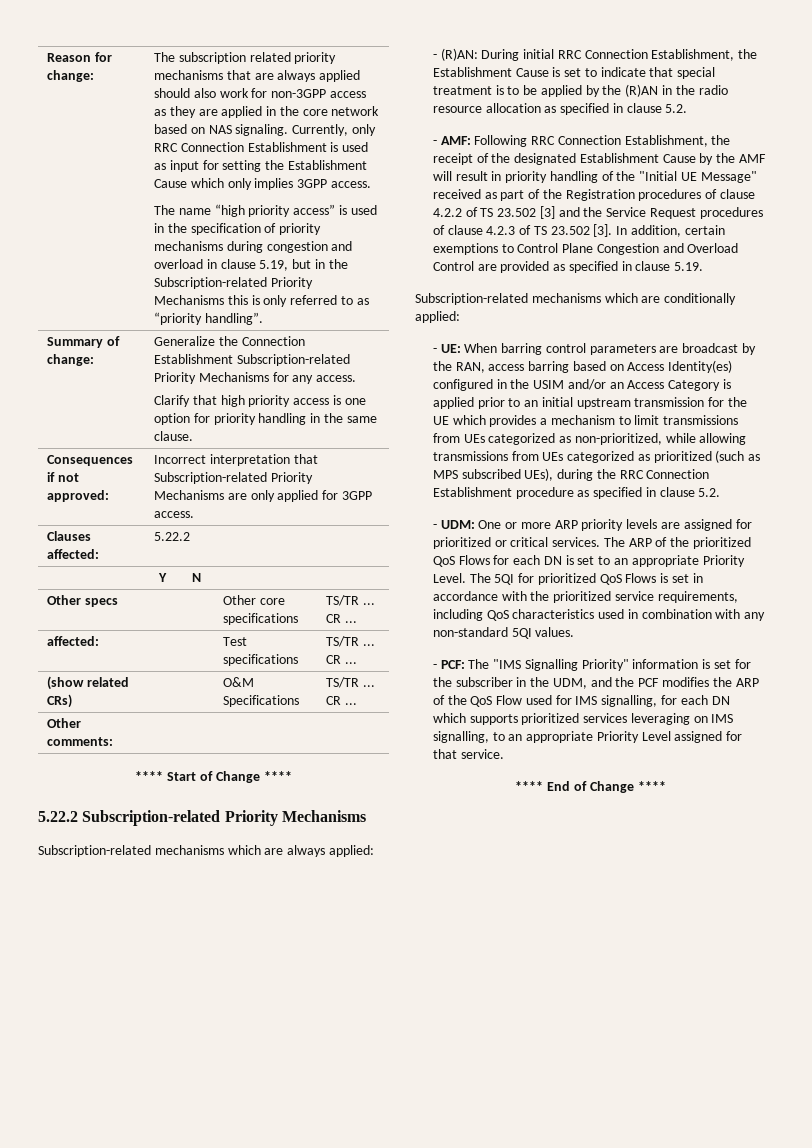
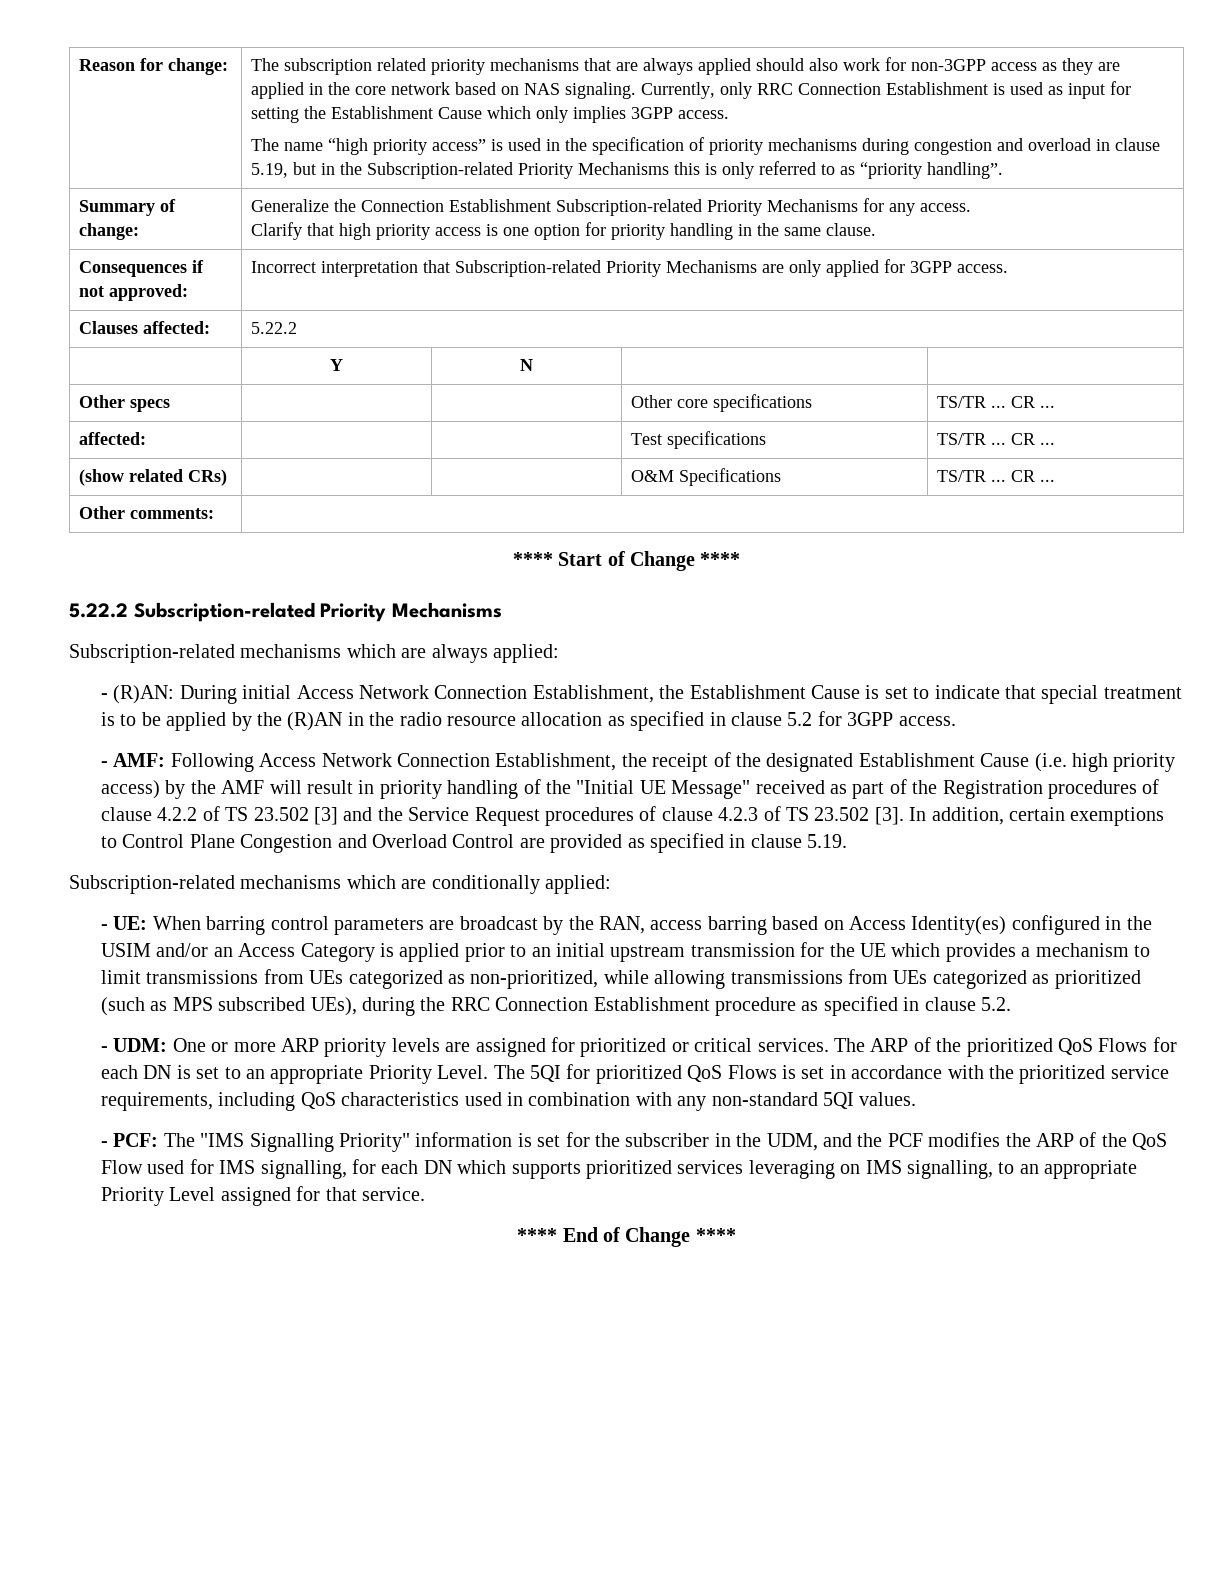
[557,50,582,59] RRC -> [296,685,429,699] Access Network
[665,104,688,113] 5.2. -> [787,711,956,726] 5.2 for 3GPP access.
[531,136,556,145] RRC -> [259,753,392,767] Access Network
(696, 158) none -> [1034,753,1176,772] [100,780,160,799] (i.e. high priority access)

